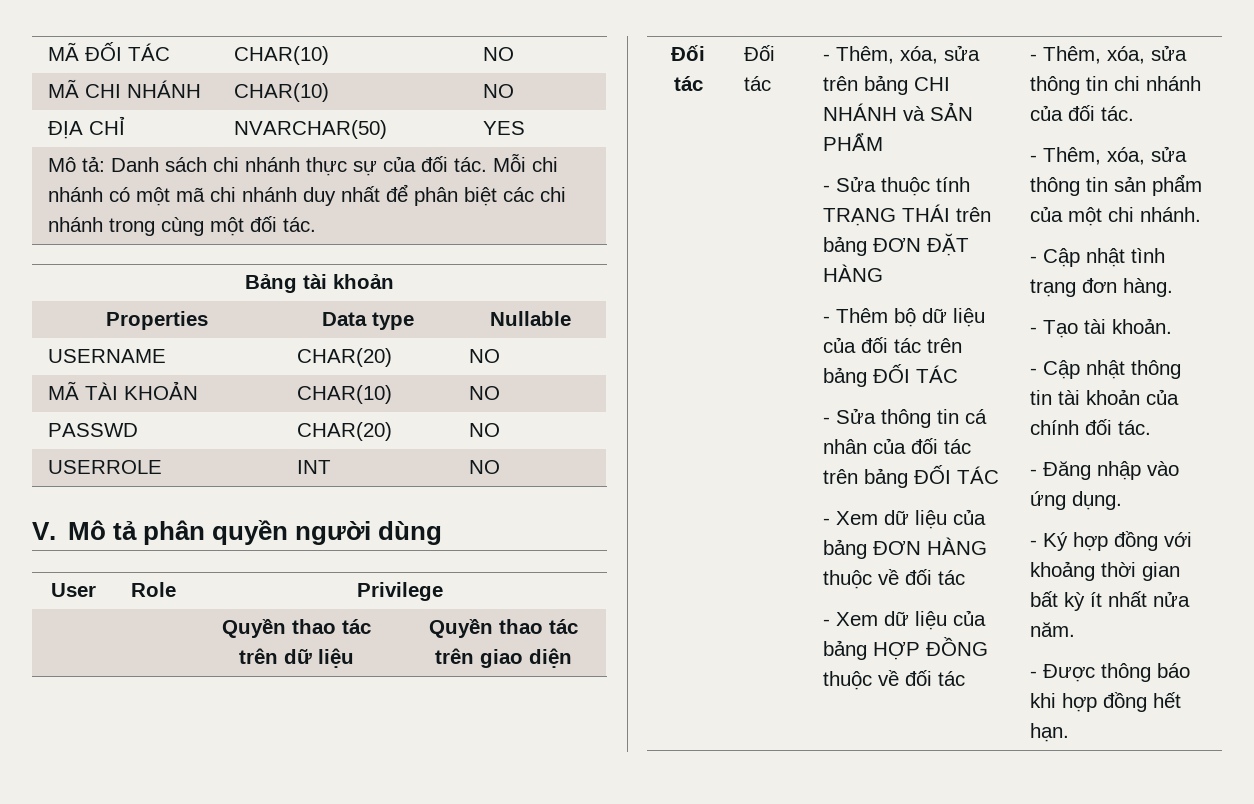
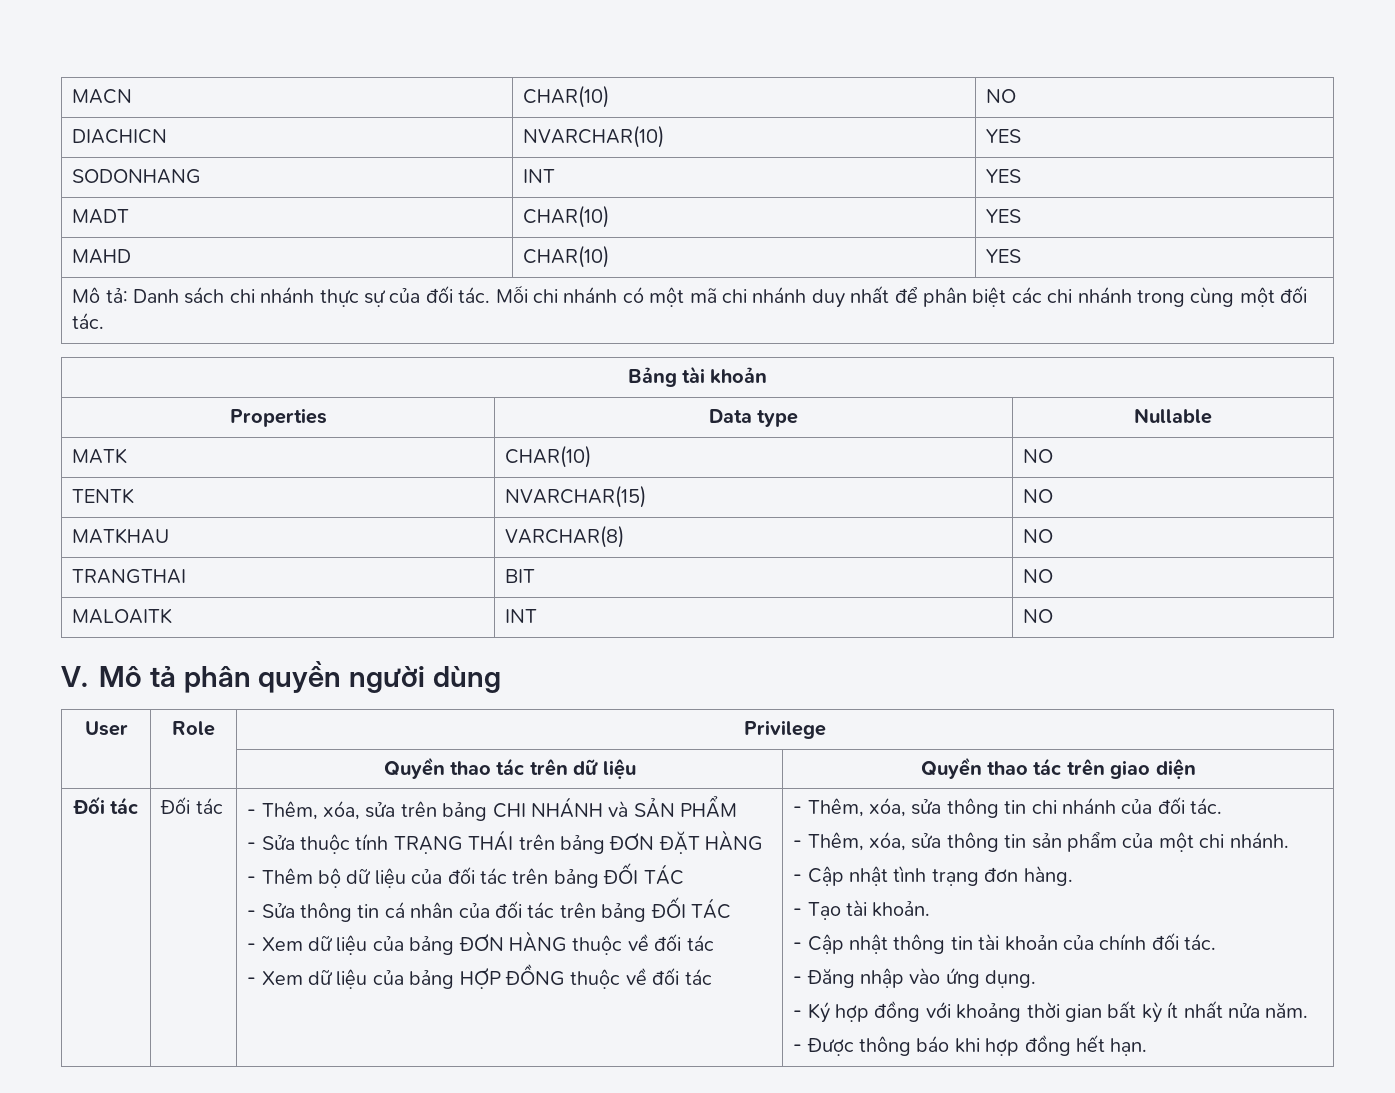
[47,42,170,61] [233,46,329,65] [482,47,514,61] [47,79,201,98] [233,83,329,102] [482,84,514,98] [47,116,125,139] [233,120,387,139] MÃ ĐỐI TÁC | CHAR(10) | NO // MÃ CHI NHÁNH | CHAR(10) | NO // ĐỊA CHỈ | NVARCHAR(50) -> [72,89,133,104] [523,85,610,108] [986,89,1017,103] [72,129,168,144] [523,125,665,148] [986,129,1022,143] [72,169,202,184] [523,169,556,183] [986,169,1022,183] [72,209,130,224] [523,205,610,228] [986,209,1022,223] [72,249,132,264] [523,245,610,268] MACN | CHAR(10) | NO // DIACHICN | NVARCHAR(10) | YES // SODONHANG | INT | YES // MADT | CHAR(10) | YES // MAHD | CHAR(10)
[47,349,166,363] [296,348,392,367] [468,349,500,363] [47,381,198,400] [296,385,392,404] [468,386,500,400] [47,423,138,437] [296,422,392,441] [468,423,500,437] [47,460,162,474] USERNAME | CHAR(20) | NO // MÃ TÀI KHOẢN | CHAR(10) | NO // PASSWD | CHAR(20) | NO // USERROLE -> [72,448,128,464] [505,445,592,468] [1023,449,1054,463] [72,488,135,504] [505,485,647,508] [1023,489,1054,503] [72,528,170,544] [505,525,625,548] [1023,529,1054,543] [72,569,187,584] [505,569,536,583] [1023,569,1054,583] [72,608,173,624] MATK | CHAR(10) | NO // TENTK | NVARCHAR(15) | NO // MATKHAU | VARCHAR(8) | NO // TRANGTHAI | BIT | NO // MALOAITK

